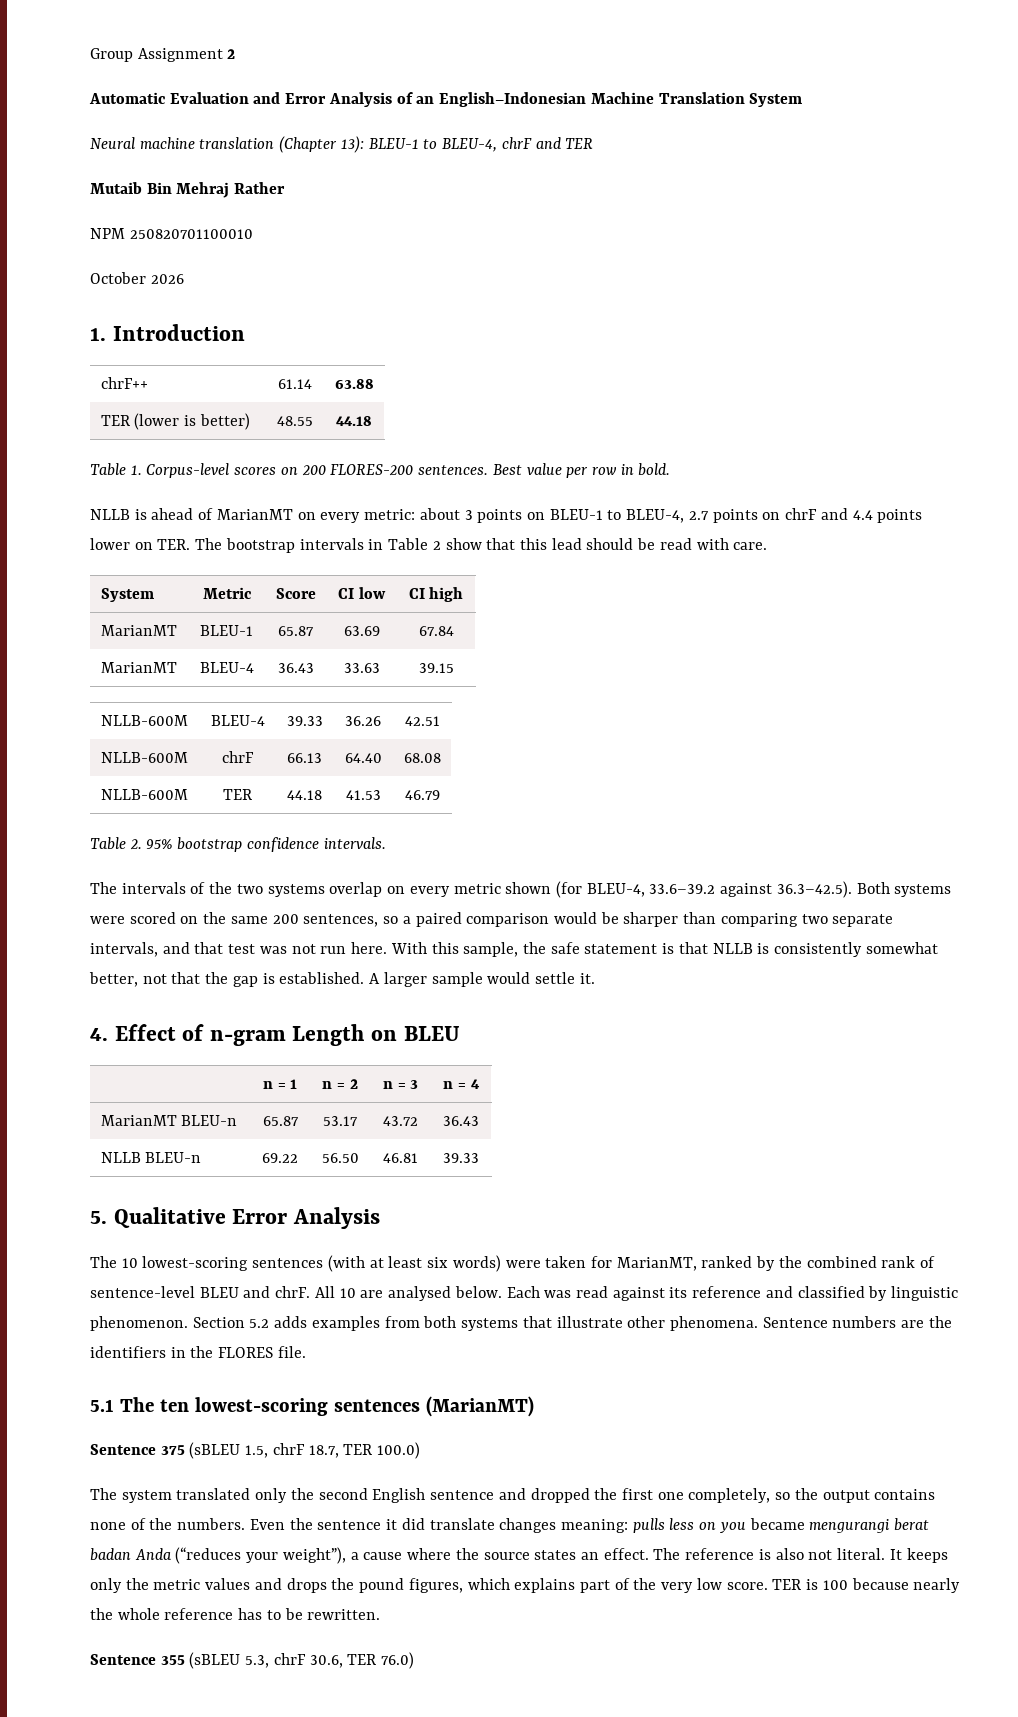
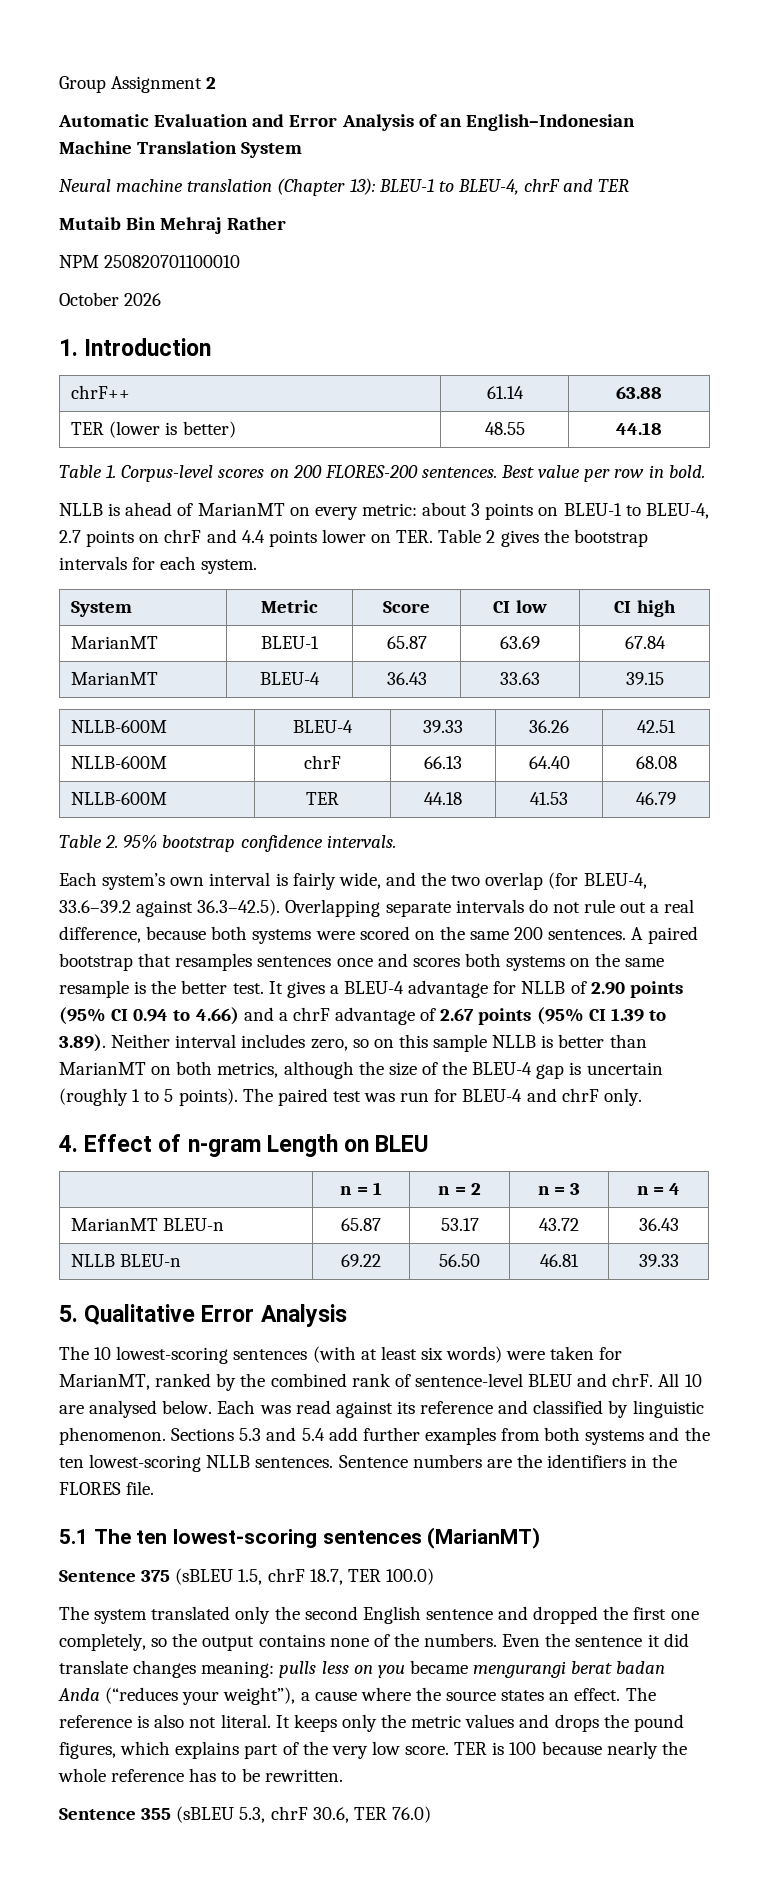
[195,538,768,553] The bootstrap intervals in Table 2 show that this lead should be read with care. -> [438,529,648,547] [59,556,258,574] Table 2 gives the bootstrap intervals for each system.
[90,882,552,897] The intervals of the two systems overlap on every metric shown -> [59,872,544,890] Each system’s own interval is fairly wide, and the two overlap
[856,882,890,894] Both -> [285,899,695,917] [59,926,248,943] Overlapping separate intervals do not rule out a real difference, because both
[303,912,894,927] [90,942,938,957] [89,972,595,987] sentences, so a paired comparison would be sharper than comparing two separate intervals, and that test was not run here. With this sample, the safe statement is that NLLB is consistently somewhat better, not that the gap is established. A larger sample would settle it. -> [548,926,698,944] [59,953,665,971] [59,980,683,998] [59,1007,666,1025] [59,1034,647,1052] [59,1061,663,1079] [59,1088,642,1106] sentences. A paired bootstrap that resamples sentences once and scores both systems on the same resample is the better test. It gives a BLEU-4 advantage for NLLB of 2.90 points (95% CI 0.94 to 4.66) and a chrF advantage of 2.67 points (95% CI 1.39 to 3.89). Neither interval includes zero, so on this sample NLLB is better than MarianMT on both metrics, although the size of the BLEU-4 gap is uncertain (roughly 1 to 5 points). The paired test was run for BLEU-4 and chrF only.
[192,1316,758,1331] Section 5.2 adds examples from both systems that illustrate other phenomena. -> [171,1427,710,1445] [59,1454,334,1472] Sections 5.3 and 5.4 add further examples from both systems and the ten lowest-scoring NLLB sentences.

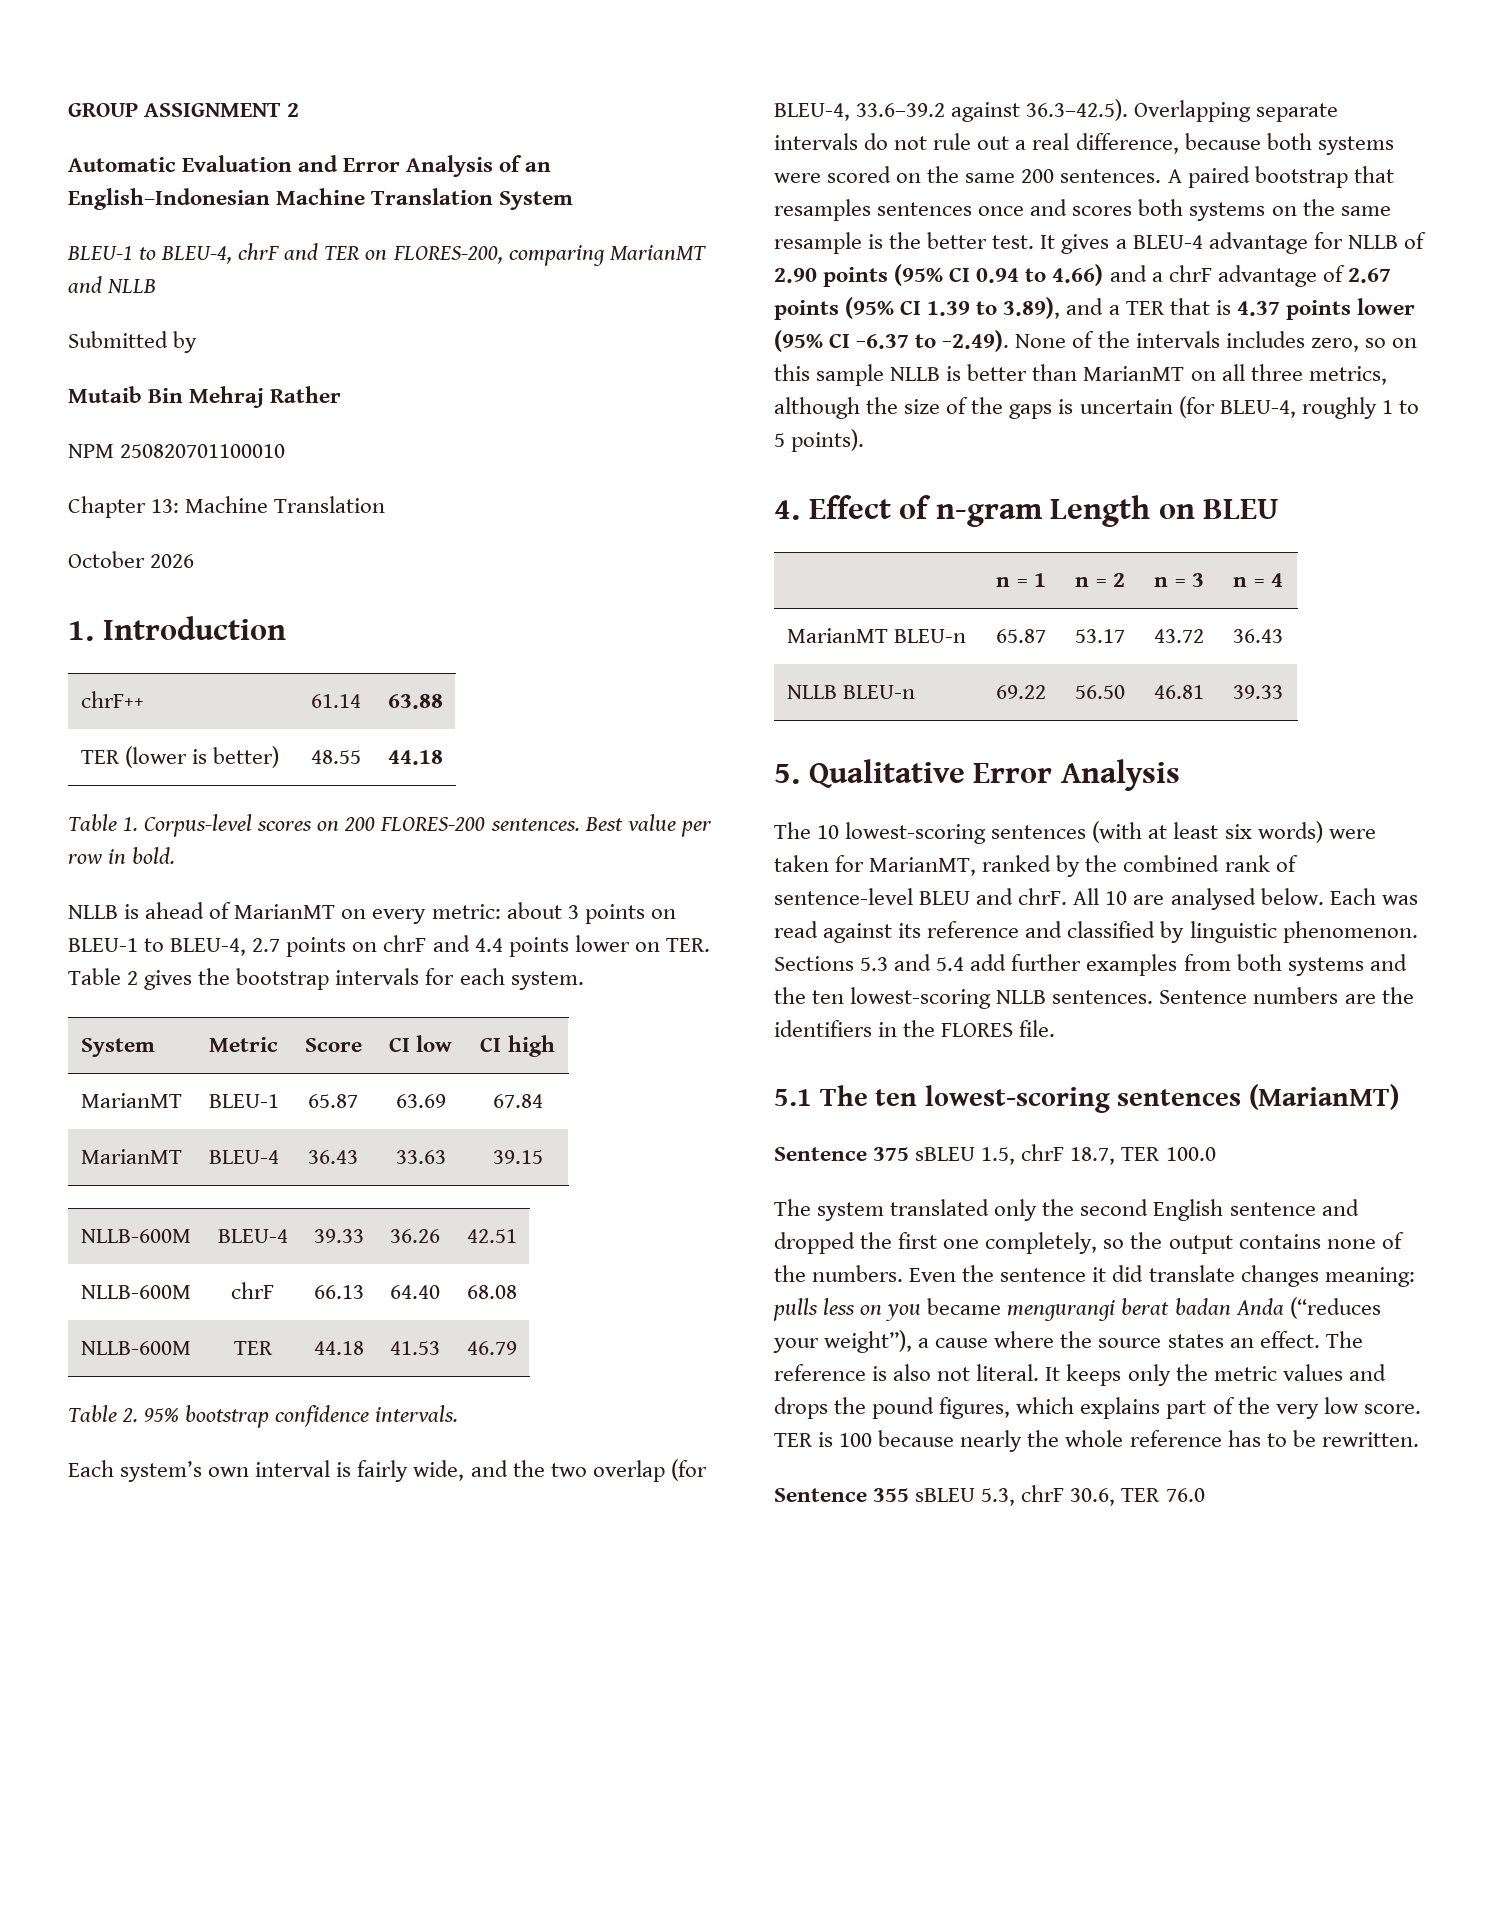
[59,76,203,93] Group Assignment -> [68,103,282,117] GROUP ASSIGNMENT
[59,178,375,196] Neural machine translation (Chapter 13): -> (574, 200) none
(630, 185) none -> [365,245,706,266] [68,276,157,293] [68,331,198,353] on FLORES-200, comparing MarianMT and NLLB // Submitted by
(241, 261) none -> [68,496,386,518] // Chapter 13: Machine Translation
[59,1034,237,1052] 3.89). Neither interval -> [1003,297,1415,320] [774,330,1220,352] 3.89), and a TER that is 4.37 points lower (95% CI −6.37 to −2.49). None of the intervals
[176,1061,213,1075] both -> [1221,364,1303,381] all three
[472,1062,663,1079] [59,1088,642,1106] BLEU-4 gap is uncertain (roughly 1 to 5 points). The paired test was run for BLEU-4 and chrF only. -> [1009,396,1419,419] [774,429,865,452] gaps is uncertain (for BLEU-4, roughly 1 to 5 points).
[175,1568,234,1585] (sBLEU -> [915,1147,976,1161] sBLEU
[385,1568,434,1585] 100.0) -> [1165,1147,1216,1161] 100.0
[176,1806,235,1823] (sBLEU -> [915,1488,976,1502] sBLEU
[391,1806,431,1823] 76.0) -> [1165,1488,1205,1502] 76.0

